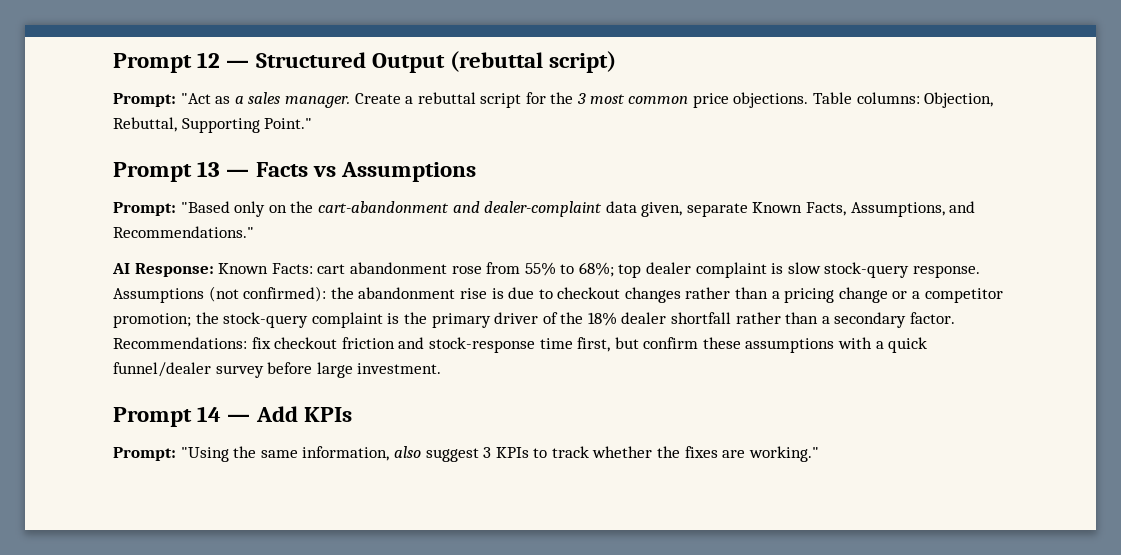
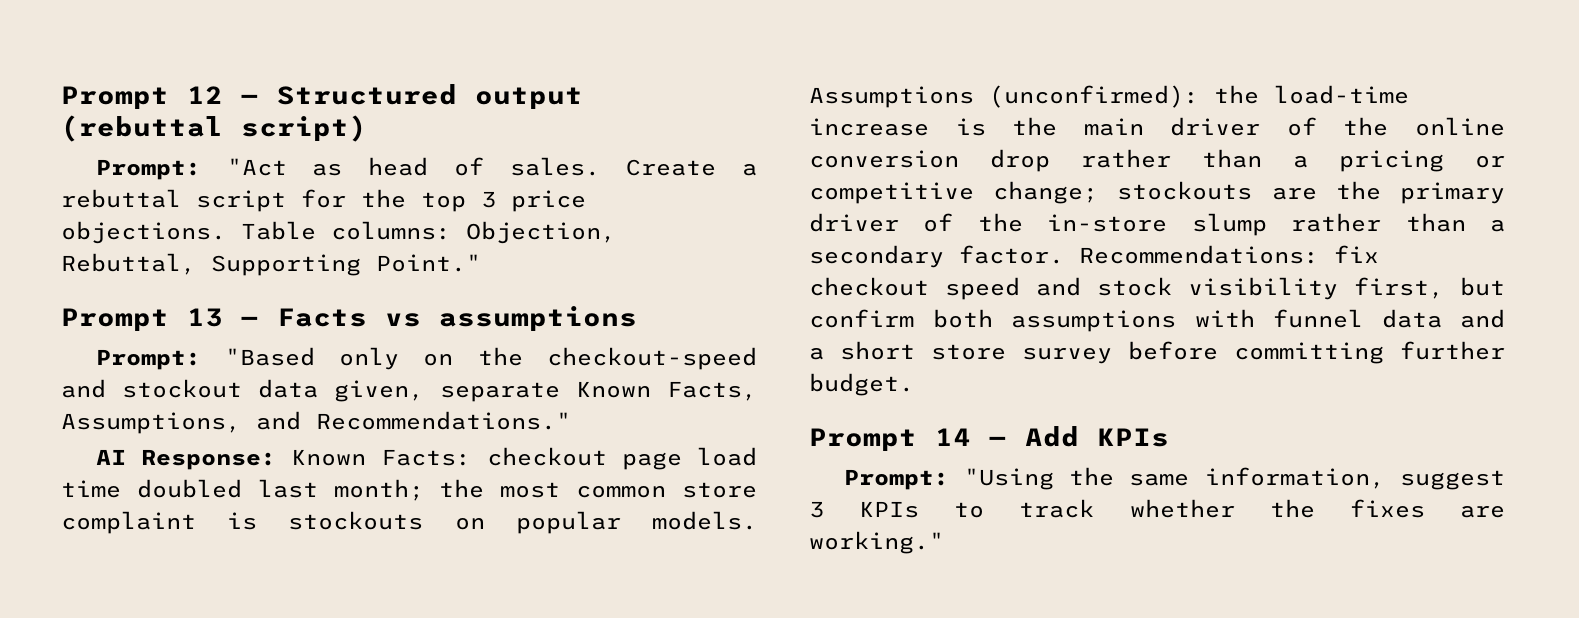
[371,53,445,73] Output -> [475,87,583,109] output
[234,92,350,108] a sales manager. -> [368,157,601,176] head of sales.
[577,93,689,104] 3 most common -> [421,191,496,212] top 3
[341,162,477,182] Assumptions -> [439,306,637,331] assumptions
[317,201,603,217] cart-abandonment and dealer-complaint -> [547,347,757,370] [61,379,242,398] checkout-speed and stockout
[317,262,981,278] [113,286,1003,303] [113,312,400,328] cart abandonment rose from 55% to 68%; top dealer complaint is slow stock-query response. Assumptions (not confirmed): the abandonment rise is due to checkout changes rather than a pricing change or a competitor promotion; the stock-query complaint is -> [486,447,757,470] [61,479,757,501] [61,511,757,534] [809,85,1409,108] [809,117,1505,136] [809,149,1505,172] [809,181,1317,204] checkout page load time doubled last month; the most common store complaint is stockouts on popular models. Assumptions (unconfirmed): the load-time increase is the main driver of the online conversion drop rather than a pricing or competitive change; stockouts are
[587,312,732,326] 18% dealer shortfall -> [1047,213,1267,236] in-store slump
[341,337,573,353] friction and stock-response time -> [945,277,1338,300] speed and stock visibility
[702,337,741,349] these -> [932,309,993,328] both
[875,337,928,353] [113,362,442,378] a quick funnel/dealer survey before large investment. -> [1273,309,1505,328] [809,341,1505,364] [809,373,914,396] funnel data and a short store survey before committing further budget.
[393,446,421,458] also -> (1385, 478) none

